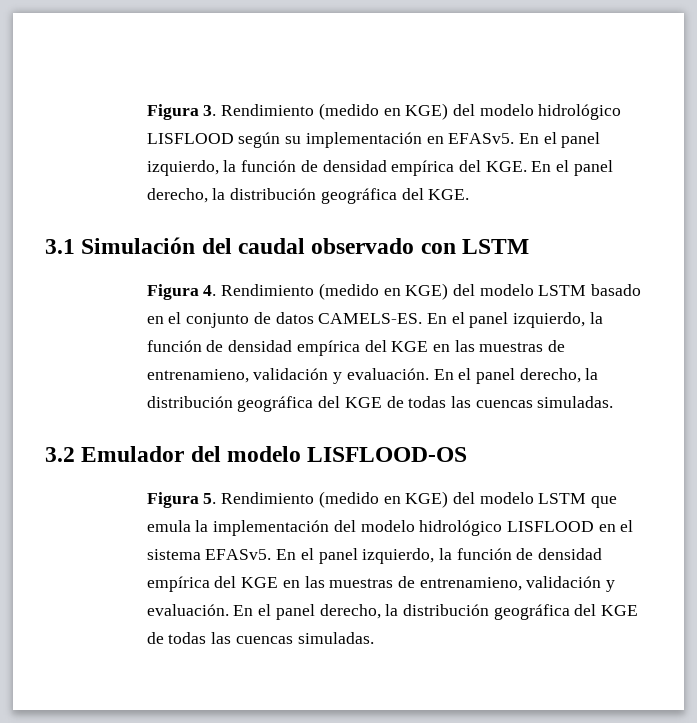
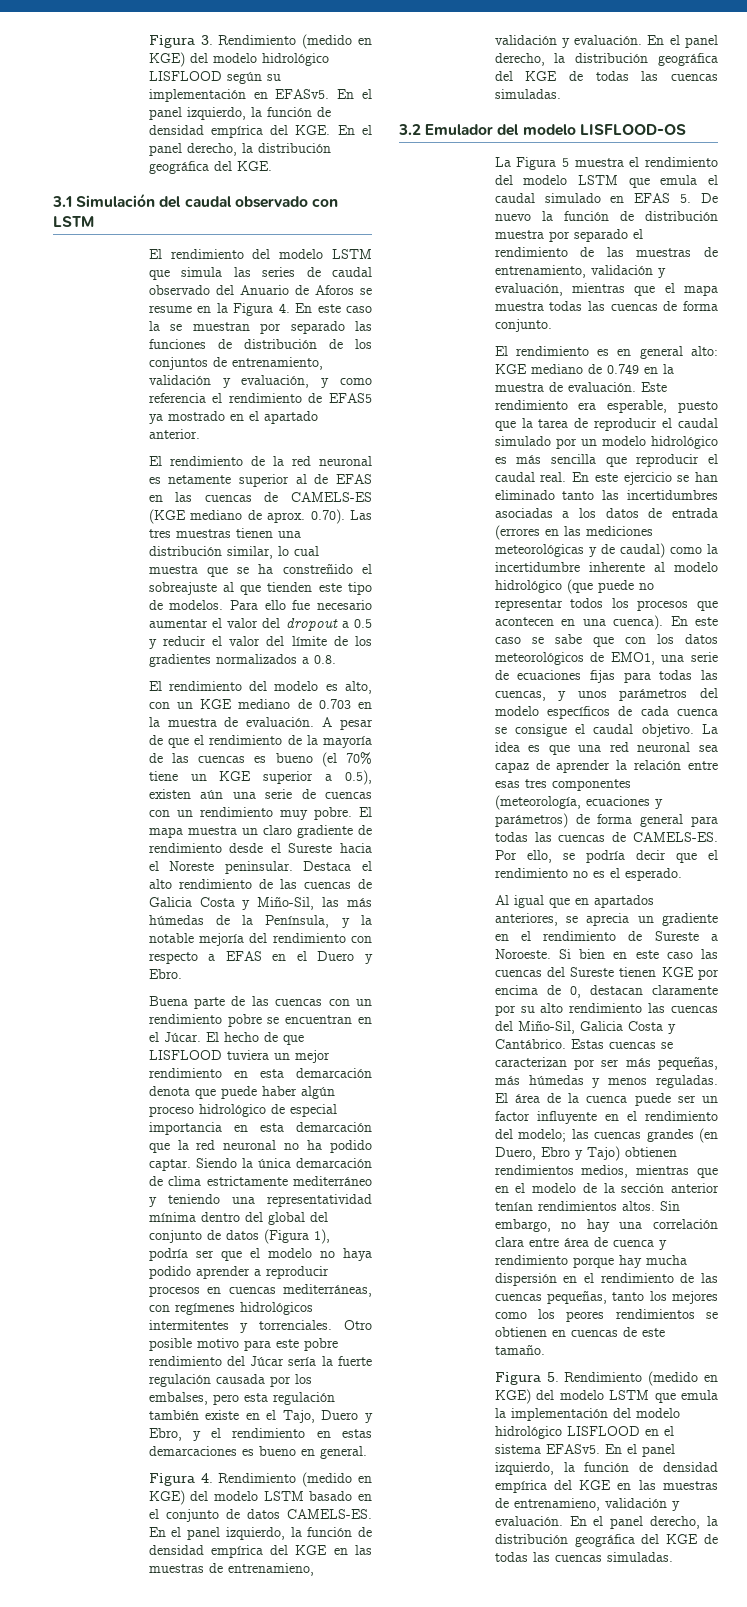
(530, 246) none -> [148,249,372,259] [148,267,372,280] [148,285,372,295] [148,303,372,316] [148,321,373,334] [148,339,372,349] [148,357,323,370] [148,375,372,388] [148,393,372,403] [148,411,318,424] [148,429,200,439] [148,456,372,466] [148,474,373,487] [148,492,372,502] [148,509,372,524] [148,528,301,538] [148,546,319,559] [148,563,372,577] [148,582,372,595] [148,600,373,610] [148,618,372,631] [148,636,373,649] [148,654,336,667] [148,681,372,694] [148,699,373,709] [148,717,374,730] [148,735,372,748] [148,752,373,767] [148,770,373,785] [148,789,372,799] [148,807,372,820] [148,825,372,838] [148,843,372,853] [148,861,372,874] [148,879,372,889] [148,896,373,910] [148,915,372,928] [148,933,372,946] [148,951,374,964] [148,969,182,979] [148,996,372,1009] [148,1014,372,1027] [148,1032,304,1045] [148,1050,330,1063] [148,1068,372,1078] [148,1086,335,1099] [148,1104,337,1117] [148,1122,372,1135] [148,1140,372,1153] [148,1158,372,1171] [148,1176,372,1186] [148,1194,372,1207] [148,1212,328,1225] [148,1229,330,1244] [148,1248,373,1261] [148,1266,329,1279] [148,1284,372,1297] [148,1302,313,1315] [148,1320,372,1333] [148,1338,338,1351] [148,1356,372,1366] [148,1374,312,1387] [148,1392,335,1405] [148,1410,374,1423] [148,1428,372,1441] [148,1446,367,1459] // El rendimiento del modelo LSTM que simula las series de caudal observado del Anuario de Aforos se resume en la Figura 4. En este caso la se muestran por separado las funciones de distribución de los conjuntos de entrenamiento, validación y evaluación, y como referencia el rendimiento de EFAS5 ya mostrado en el apartado anterior. // El rendimiento de la red neuronal es netamente superior al de EFAS en las cuencas de CAMELS-ES (KGE mediano de aprox. 0.70). Las tres muestras tienen una distribución similar, lo cual muestra que se ha constreñido el sobreajuste al que tienden este tipo de modelos. Para ello fue necesario aumentar el valor del dropout a 0.5 y reducir el valor del límite de los gradientes normalizados a 0.8. // El rendimiento del modelo es alto, con un KGE mediano de 0.703 en la muestra de evaluación. A pesar de que el rendimiento de la mayoría de las cuencas es bueno (el 70% tiene un KGE superior a 0.5), existen aún una serie de cuencas con un rendimiento muy pobre. El mapa muestra un claro gradiente de rendimiento desde el Sureste hacia el Noreste peninsular. Destaca el alto rendimiento de las cuencas de Galicia Costa y Miño-Sil, las más húmedas de la Península, y la notable mejoría del rendimiento con respecto a EFAS en el Duero y Ebro. // Buena parte de las cuencas con un rendimiento pobre se encuentran en el Júcar. El hecho de que LISFLOOD tuviera un mejor rendimiento en esta demarcación denota que puede haber algún proceso hidrológico de especial importancia en esta demarcación que la red neuronal no ha podido captar. Siendo la única demarcación de clima estrictamente mediterráneo y teniendo una representatividad mínima dentro del global del conjunto de datos (Figura 1), podría ser que el modelo no haya podido aprender a reproducir procesos en cuencas mediterráneas, con regímenes hidrológicos intermitentes y torrenciales. Otro posible motivo para este pobre rendimiento del Júcar sería la fuerte regulación causada por los embalses, pero esta regulación también existe en el Tajo, Duero y Ebro, y el rendimiento en estas demarcaciones es bueno en general.
(468, 454) none -> [494,157,718,170] [494,175,718,188] [494,193,718,203] [494,211,718,221] [494,229,643,242] [494,247,718,257] [494,265,666,278] [494,283,718,296] [494,301,718,311] [494,319,552,332] [494,346,718,359] [494,364,674,374] [494,382,667,392] [494,400,718,413] [494,418,718,431] [494,436,718,449] [494,454,718,467] [494,472,718,485] [494,490,718,500] [494,508,718,518] [494,525,653,540] [494,543,718,558] [494,562,718,572] [494,579,654,594] [494,598,718,611] [494,615,718,630] [494,634,718,647] [494,652,718,665] [494,670,718,683] [494,688,718,701] [494,706,718,719] [494,724,718,737] [494,742,718,755] [494,760,718,773] [494,779,631,791] [494,795,663,810] [494,813,718,828] [494,832,718,842] [494,850,718,863] [494,868,682,881] [494,895,654,908] [494,913,718,926] [494,931,718,941] [494,949,718,959] [494,967,719,980] [494,985,718,998] [494,1003,718,1016] [494,1020,676,1034] [494,1039,673,1049] [494,1056,718,1070] [494,1075,718,1088] [494,1093,718,1106] [494,1111,718,1124] [494,1128,718,1143] [494,1146,677,1161] [494,1165,718,1178] [494,1183,719,1193] [494,1201,680,1211] [494,1219,718,1232] [494,1237,667,1250] [494,1255,687,1268] [494,1273,718,1286] [494,1290,718,1304] [494,1309,718,1322] [494,1327,665,1337] [494,1344,545,1355] // La Figura 5 muestra el rendimiento del modelo LSTM que emula el caudal simulado en EFAS 5. De nuevo la función de distribución muestra por separado el rendimiento de las muestras de entrenamiento, validación y evaluación, mientras que el mapa muestra todas las cuencas de forma conjunto. // El rendimiento es en general alto: KGE mediano de 0.749 en la muestra de evaluación. Este rendimiento era esperable, puesto que la tarea de reproducir el caudal simulado por un modelo hidrológico es más sencilla que reproducir el caudal real. En este ejercicio se han eliminado tanto las incertidumbres asociadas a los datos de entrada (errores en las mediciones meteorológicas y de caudal) como la incertidumbre inherente al modelo hidrológico (que puede no representar todos los procesos que acontecen en una cuenca). En este caso se sabe que con los datos meteorológicos de EMO1, una serie de ecuaciones fijas para todas las cuencas, y unos parámetros del modelo específicos de cada cuenca se consigue el caudal objetivo. La idea es que una red neuronal sea capaz de aprender la relación entre esas tres componentes (meteorología, ecuaciones y parámetros) de forma general para todas las cuencas de CAMELS-ES. Por ello, se podría decir que el rendimiento no es el esperado. // Al igual que en apartados anteriores, se aprecia un gradiente en el rendimiento de Sureste a Noroeste. Si bien en este caso las cuencas del Sureste tienen KGE por encima de 0, destacan claramente por su alto rendimiento las cuencas del Miño-Sil, Galicia Costa y Cantábrico. Estas cuencas se caracterizan por ser más pequeñas, más húmedas y menos reguladas. El área de la cuenca puede ser un factor influyente en el rendimiento del modelo; las cuencas grandes (en Duero, Ebro y Tajo) obtienen rendimientos medios, mientras que en el modelo de la sección anterior tenían rendimientos altos. Sin embargo, no hay una correlación clara entre área de cuenca y rendimiento porque hay mucha dispersión en el rendimiento de las cuencas pequeñas, tanto los mejores como los peores rendimientos se obtienen en cuencas de este tamaño.

